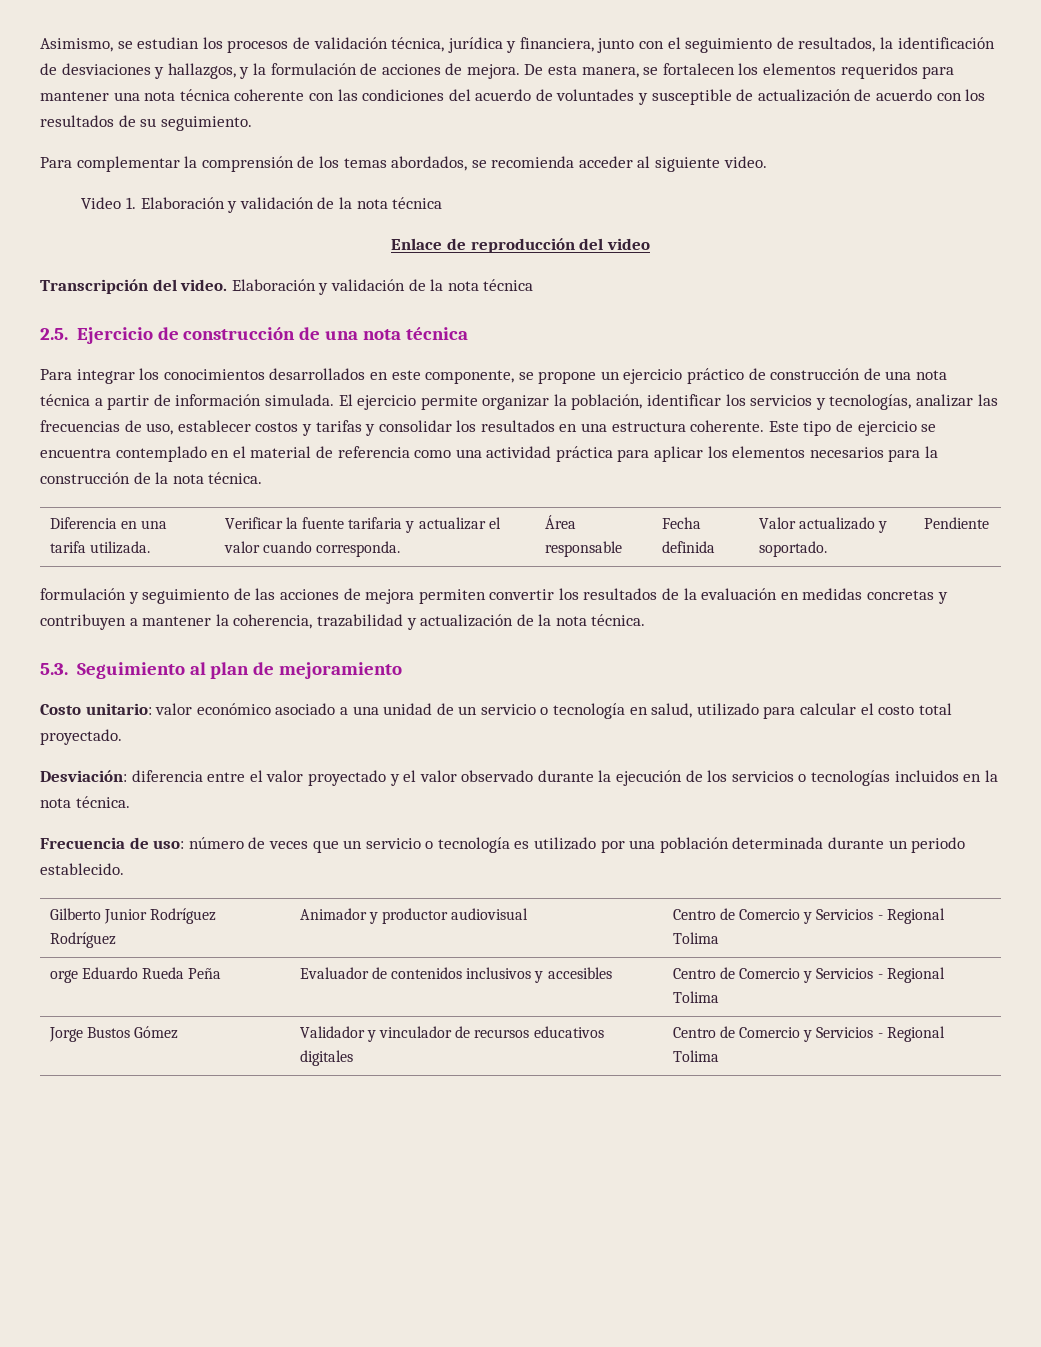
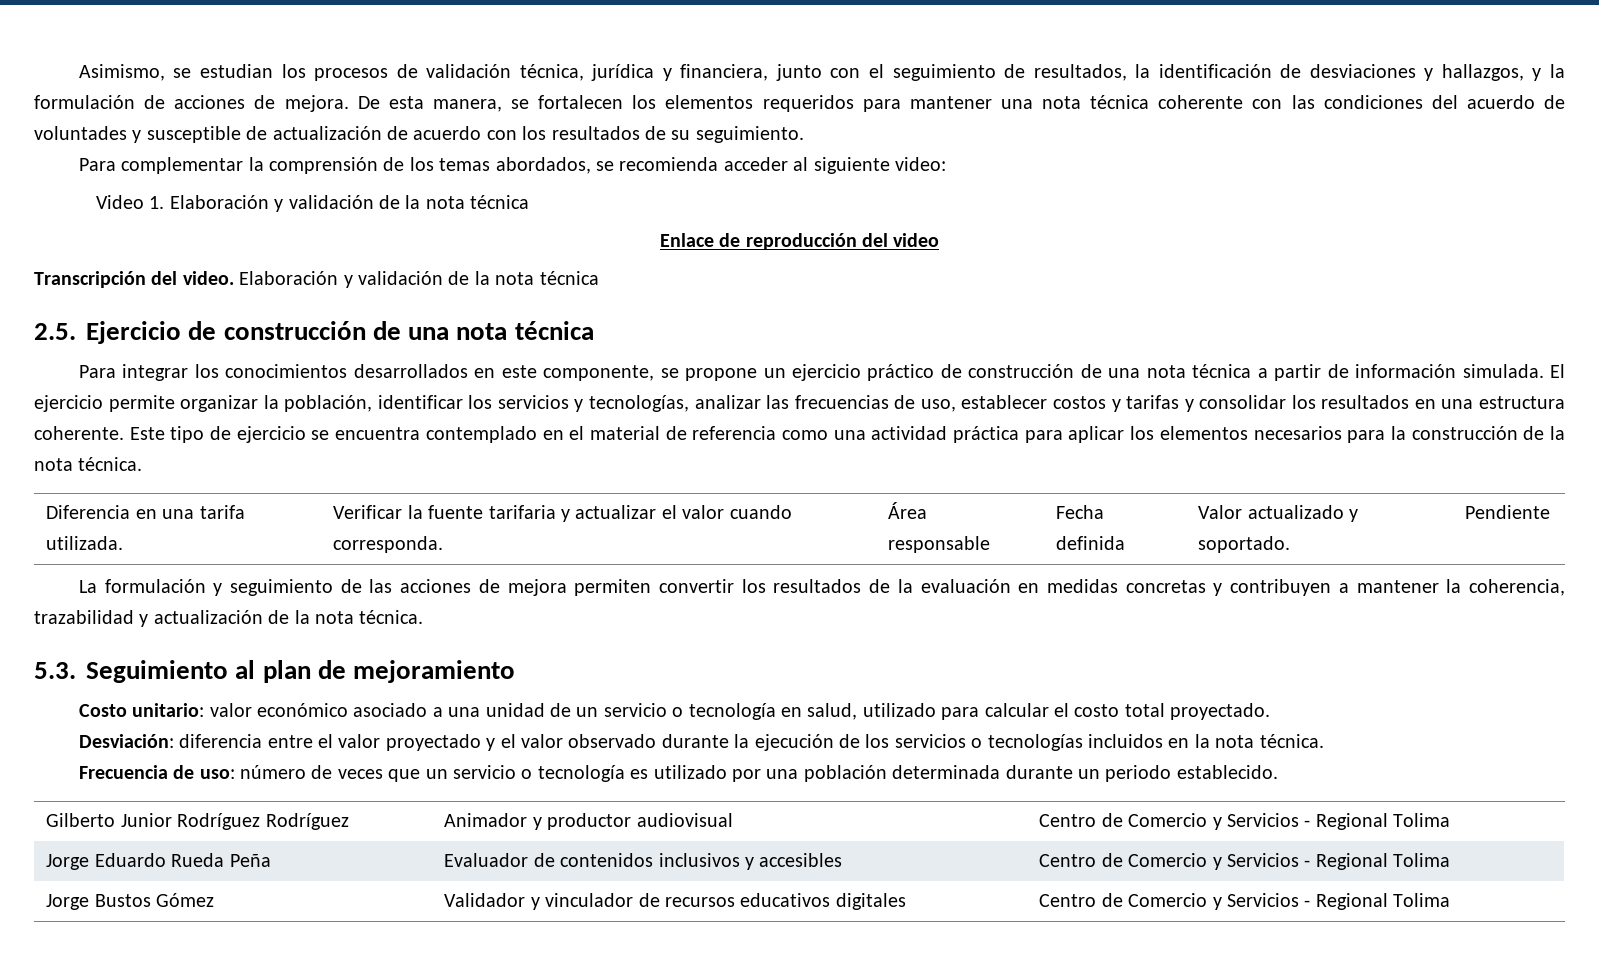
[723,156,767,168] video. -> [895,157,947,171] video:
(989, 523) none -> [78,580,97,593] La
[49,970,78,983] orge -> [46,854,90,870] Jorge

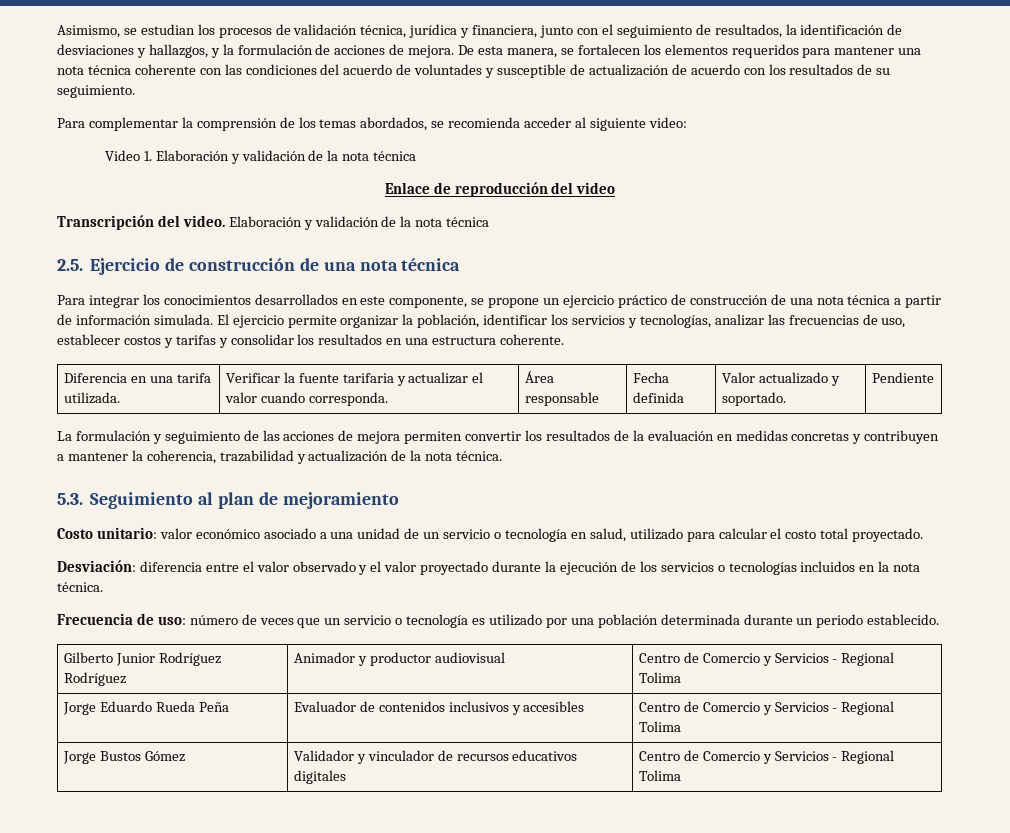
[129,426,1565,443] [34,457,143,471] Este tipo de ejercicio se encuentra contemplado en el material de referencia como una actividad práctica para aplicar los elementos necesarios para la construcción de la nota técnica. -> (565, 339) none
[385,734,481,751] proyectado -> [292,561,356,572] observado
[568,734,657,748] observado -> [420,561,489,575] proyectado

